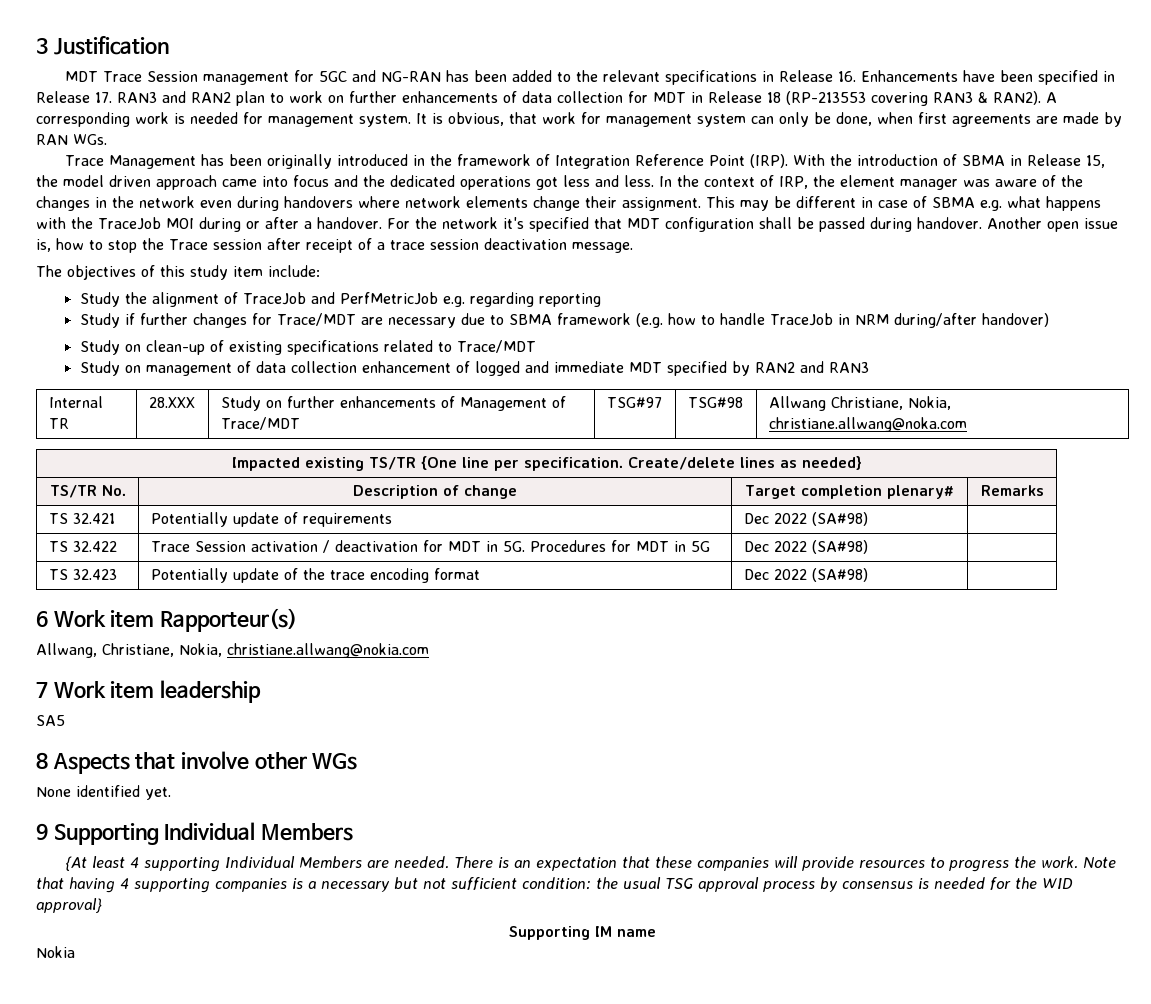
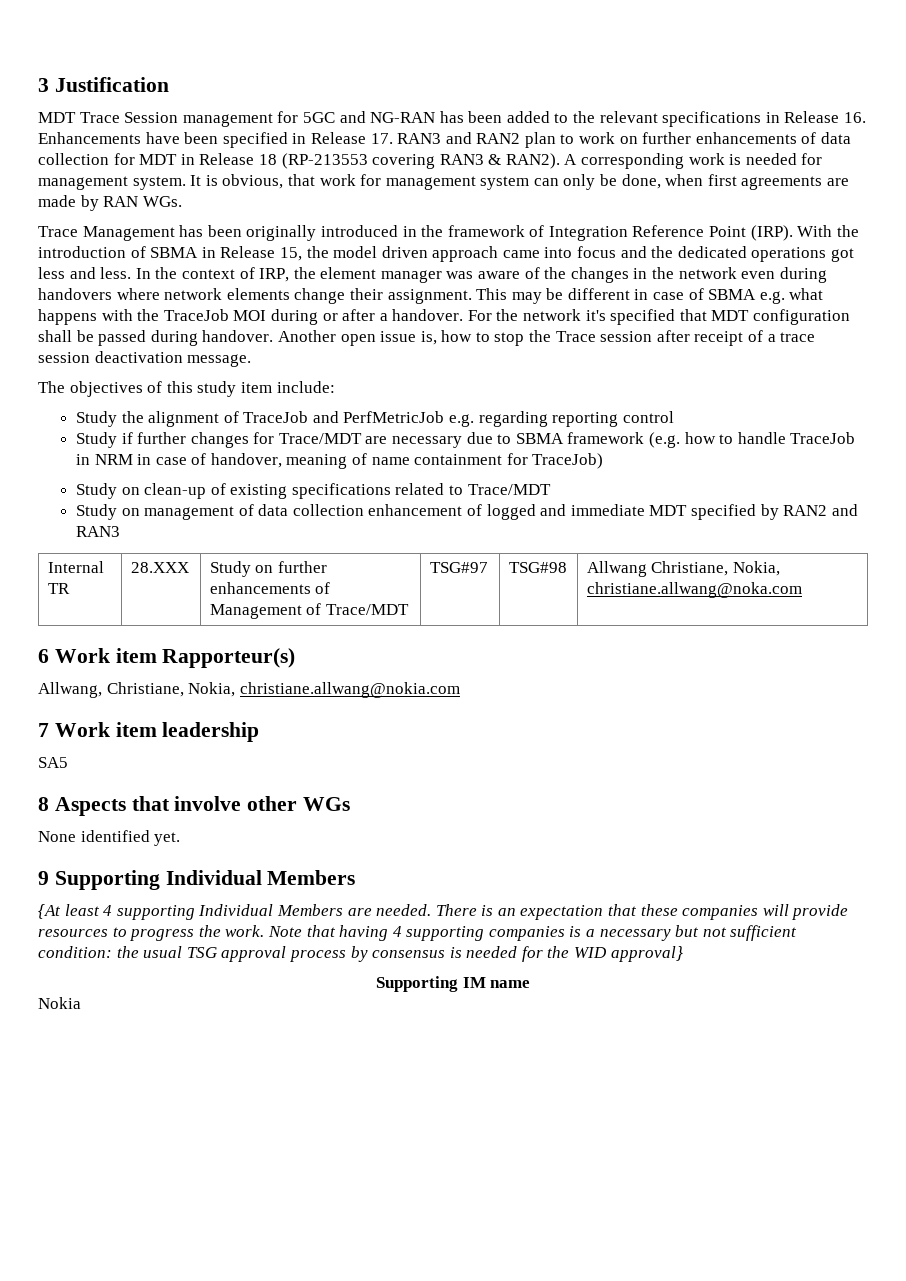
(601, 300) none -> [622,411,674,423] control
[893,313,1049,328] during/after handover) -> [137,453,604,469] in case of handover, meaning of name containment for TraceJob)
[231,456,862,471] [49,485,126,498] [353,485,517,499] [745,485,954,499] [980,485,1044,496] [48,513,115,524] [150,512,392,527] [743,512,868,526] [48,541,117,552] [150,540,710,553] [743,540,868,554] [48,569,117,580] [150,568,480,583] [743,568,868,582] // Impacted existing TS/TR {One line per specification. Create/delete lines as needed} // TS/TR No. | Description of change | Target completion plenary# | Remarks // TS 32.421 | Potentially update of requirements | Dec 2022 (SA#98) | // TS 32.422 | Trace Session activation / deactivation for MDT in 5G. Procedures for MDT in 5G | Dec 2022 (SA#98) | // TS 32.423 | Potentially update of the trace encoding format | Dec 2022 (SA#98) | -> (802, 590) none

